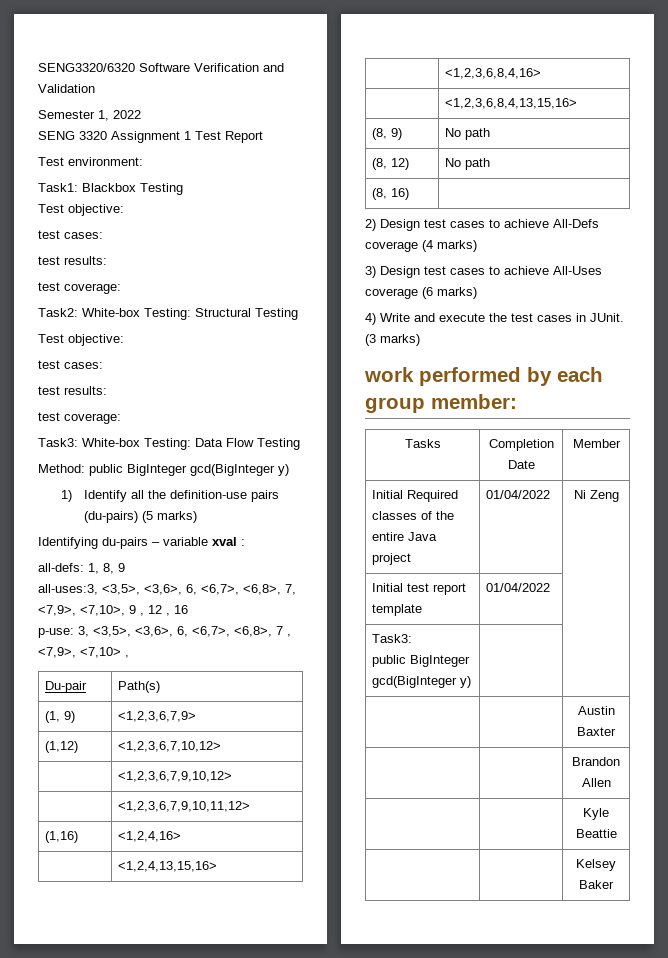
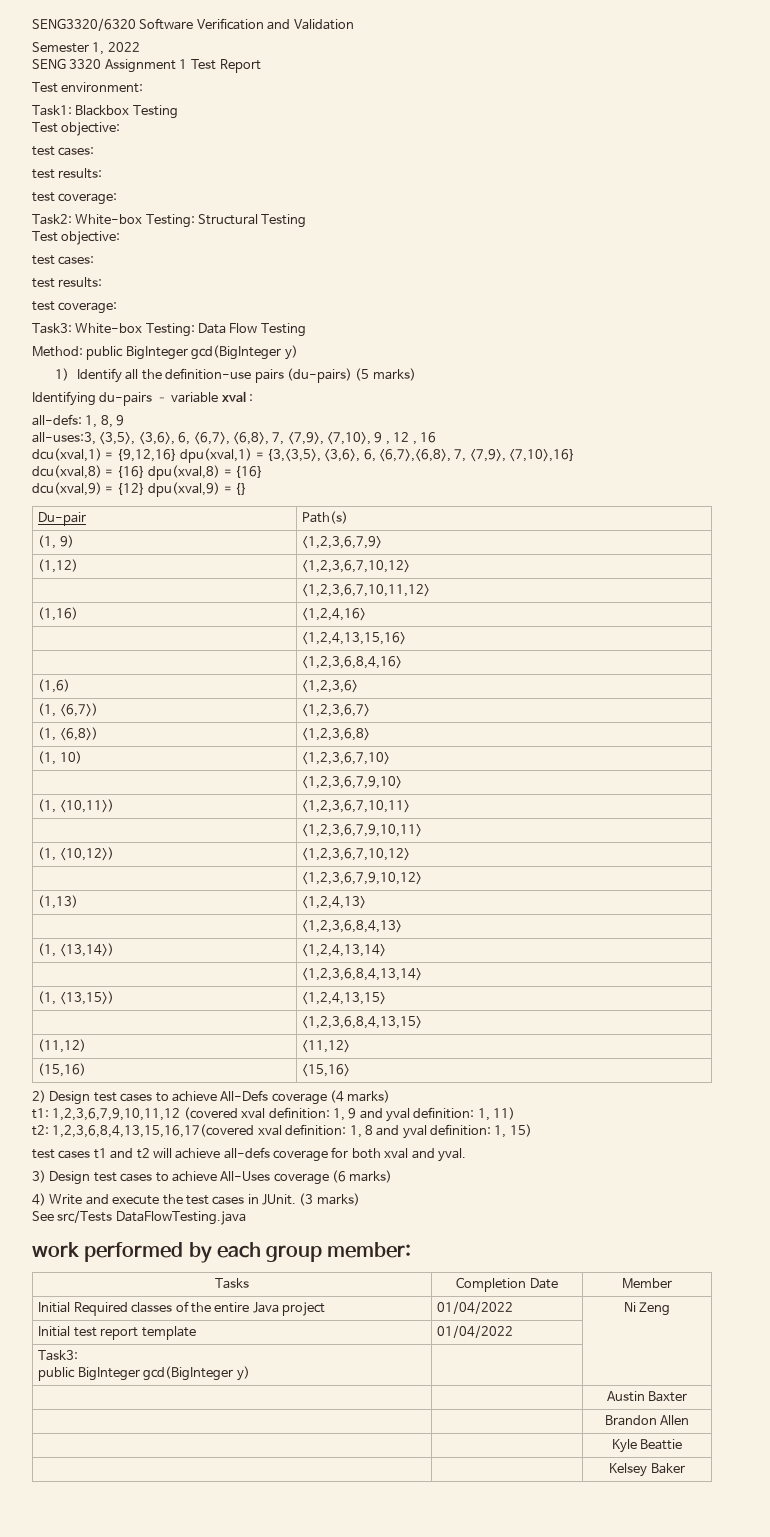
[38,626,291,638] [38,647,129,658] p-use: 3, <3,5>, <3,6>, 6, <6,7>, <6,8>, 7 , <7,9>, <7,10> , -> [32,448,576,463] [32,465,263,480] [32,482,247,497] dcu(xval,1) = {9,12,16} dpu(xval,1) = {3,<3,5>, <3,6>, 6, <6,7>,<6,8>, 7, <7,9>, <7,10>,16} // dcu(xval,8) = {16} dpu(xval,8) = {16} // dcu(xval,9) = {12} dpu(xval,9) = {}
[118,771,233,782] [118,801,251,812] <1,2,3,6,7,9,10,12> // | <1,2,3,6,7,9,10,11,12> -> [302,584,431,597] <1,2,3,6,7,10,11,12>
[445,98,578,109] [372,128,403,140] [445,128,491,140] [372,158,410,170] [445,158,491,170] [372,188,410,200] | <1,2,3,6,8,4,13,15,16> // (8, 9) | No path // (8, 12) | No path // (8, 16) | -> [38,679,71,693] [302,680,359,693] [38,703,98,717] [302,704,371,717] [38,727,98,741] [302,728,371,741] [38,751,82,765] [302,752,391,765] [302,776,403,789] [38,799,114,813] [302,800,411,813] [302,824,423,837] [38,847,114,861] [302,848,411,861] [302,872,423,885] [38,895,79,909] [302,896,367,909] [302,920,403,933] [38,943,114,957] [302,944,387,957] [302,968,423,981] [38,991,114,1005] [302,992,387,1005] [302,1016,423,1029] [38,1039,87,1053] [302,1040,351,1053] [38,1063,87,1077] [302,1064,351,1077] (1,6) | <1,2,3,6> // (1, <6,7>) | <1,2,3,6,7> // (1, <6,8>) | <1,2,3,6,8> // (1, 10) | <1,2,3,6,7,10> // | <1,2,3,6,7,9,10> // (1, <10,11>) | <1,2,3,6,7,10,11> // | <1,2,3,6,7,9,10,11> // (1, <10,12>) | <1,2,3,6,7,10,12> // | <1,2,3,6,7,9,10,12> // (1,13) | <1,2,4,13> // | <1,2,3,6,8,4,13> // (1, <13,14>) | <1,2,4,13,14> // | <1,2,3,6,8,4,13,14> // (1, <13,15>) | <1,2,4,13,15> // | <1,2,3,6,8,4,13,15> // (11,12) | <11,12> // (15,16) | <15,16>
(477, 246) none -> [32,1107,516,1122] [32,1124,532,1139] [32,1147,466,1162] // t1: 1,2,3,6,7,9,10,11,12 (covered xval definition: 1, 9 and yval definition: 1, 11) // t2: 1,2,3,6,8,4,13,15,16,17(covered xval definition: 1, 8 and yval definition: 1, 15) // test cases t1 and t2 will achieve all-defs coverage for both xval and yval.
(420, 340) none -> [32,1210,246,1225] // See src/Tests DataFlowTesting.java

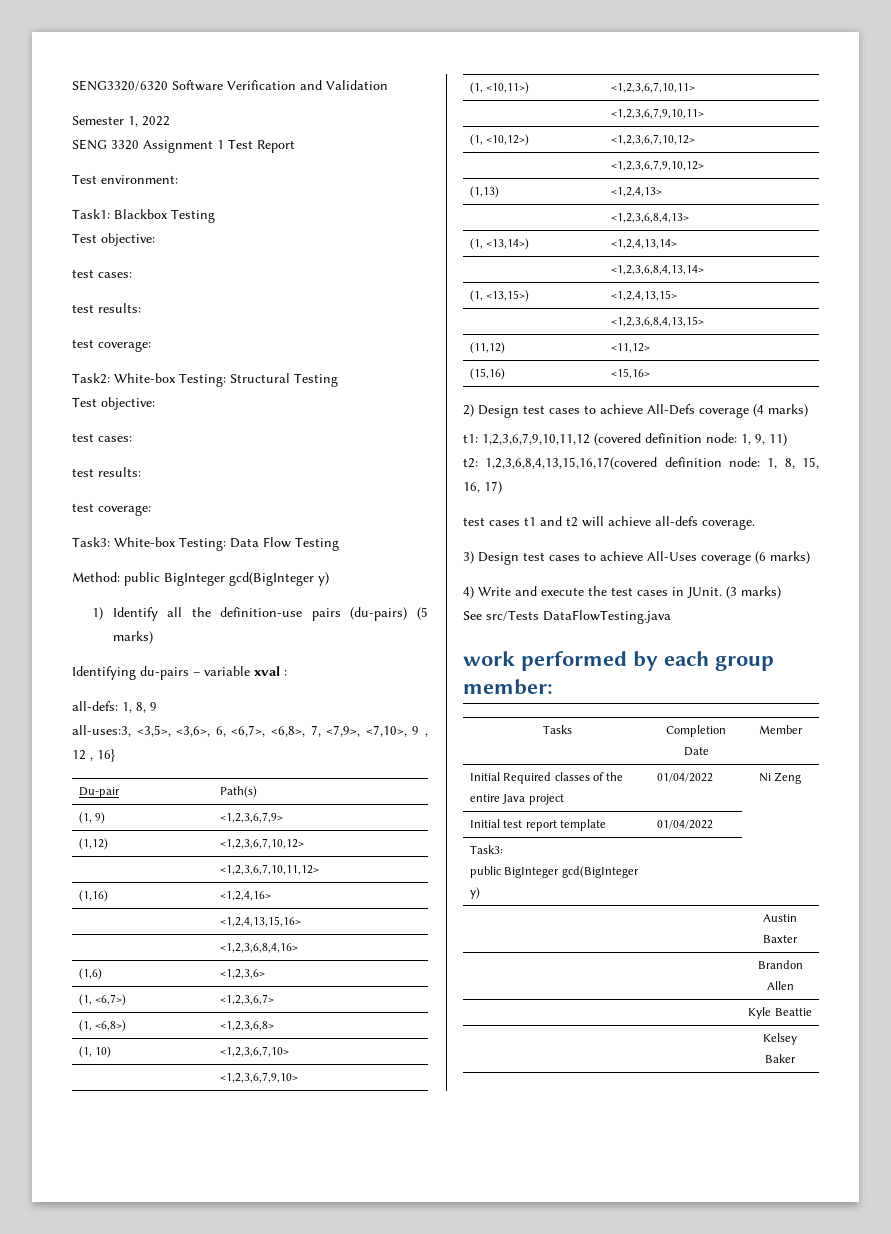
[419,432,436,443] [32,448,576,463] [32,465,263,480] [32,482,247,497] 16 // dcu(xval,1) = {9,12,16} dpu(xval,1) = {3,<3,5>, <3,6>, 6, <6,7>,<6,8>, 7, <7,9>, <7,10>,16} // dcu(xval,8) = {16} dpu(xval,8) = {16} // dcu(xval,9) = {12} dpu(xval,9) = {} -> [97,749,115,762] 16}
[241,1107,516,1122] [32,1124,532,1139] xval definition: 1, 9 and yval definition: 1, 11) // t2: 1,2,3,6,8,4,13,15,16,17(covered xval definition: 1, 8 and yval definition: 1, 15) -> [645,433,787,446] [463,457,819,470] [463,481,502,494] definition node: 1, 9, 11) // t2: 1,2,3,6,8,4,13,15,16,17(covered definition node: 1, 8, 15, 16, 17)
[273,1147,466,1162] coverage for both xval and yval. -> [702,519,755,530] coverage.

